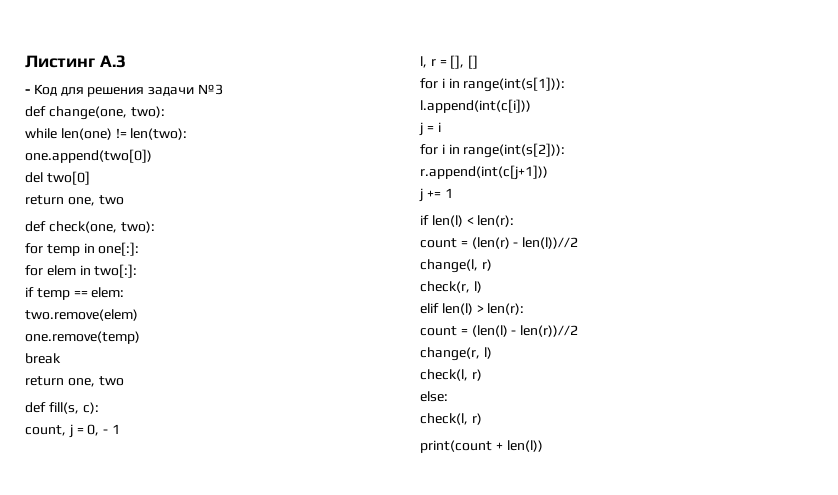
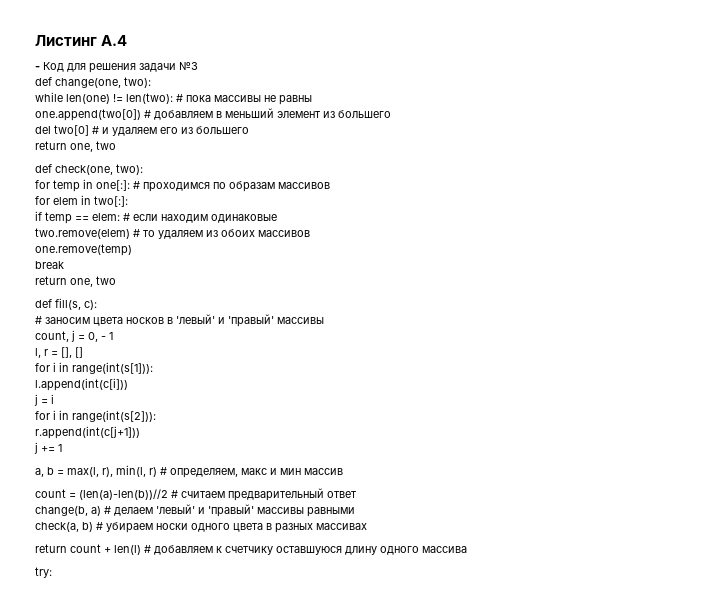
[99,55,126,68] А.3 -> [101,35,128,46] А.4
[25,149,152,163] [25,171,90,185] // one.append(two[0]) // del two[0] -> [176,94,312,105] [35,108,391,121] [35,125,249,136] # пока массивы не равны // one.append(two[0]) # добавляем в меньший элемент из большего // del two[0] # и удаляем его из большего
(140, 249) none -> [133,181,330,192] # проходимся по образам массивов
[25,309,138,321] // two.remove(elem) -> [123,213,277,223] [35,228,310,239] # если находим одинаковые // two.remove(elem) # то удаляем из обоих массивов
(99, 408) none -> [35,314,324,327] // # заносим цвета носков в 'левый' и 'правый' массивы
[420,215,515,227] [420,237,579,249] [420,259,492,273] [420,281,482,293] [420,303,525,315] [420,325,579,337] [420,347,492,361] [420,369,482,381] [420,391,448,402] [420,413,482,425] [420,440,543,453] if len(l) < len(r): // count = (len(r) - len(l))//2 // change(l, r) // check(r, l) // elif len(l) > len(r): // count = (len(l) - len(r))//2 // change(r, l) // check(l, r) // else: // check(l, r) // print(count + len(l)) -> [35,465,343,478] [35,488,357,501] [35,504,355,517] [35,522,367,533] [35,544,467,555] [35,567,52,578] a, b = max(l, r), min(l, r) # определяем, макс и мин массив // count = (len(a)-len(b))//2 # считаем предварительный ответ // change(b, a) # делаем 'левый' и 'правый' массивы равными // check(a, b) # убираем носки одного цвета в разных массивах // return count + len(l) # добавляем к счетчику оставшуюся длину одного массива // try:

